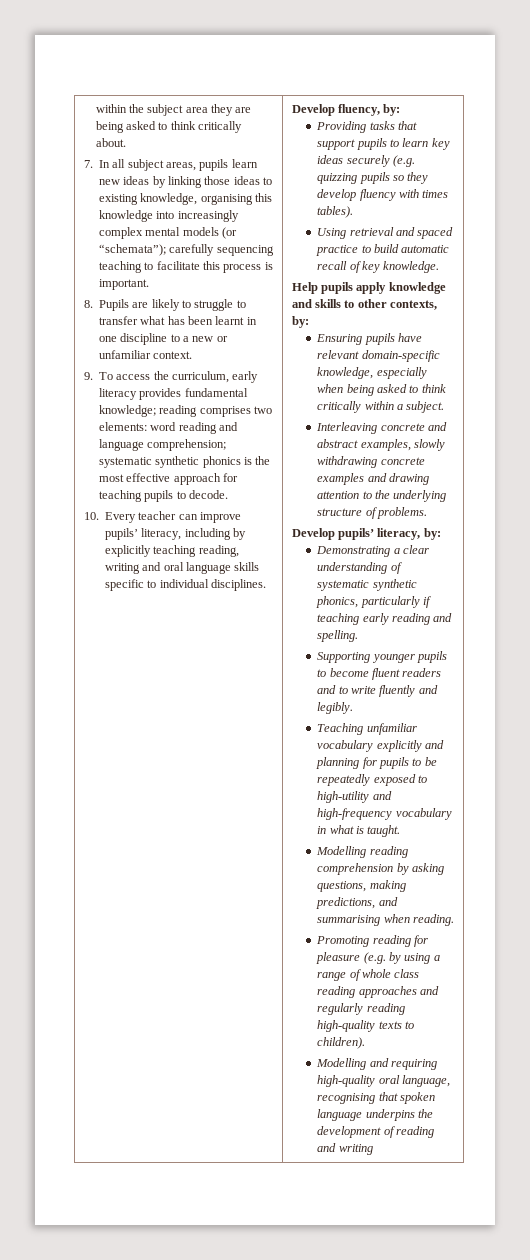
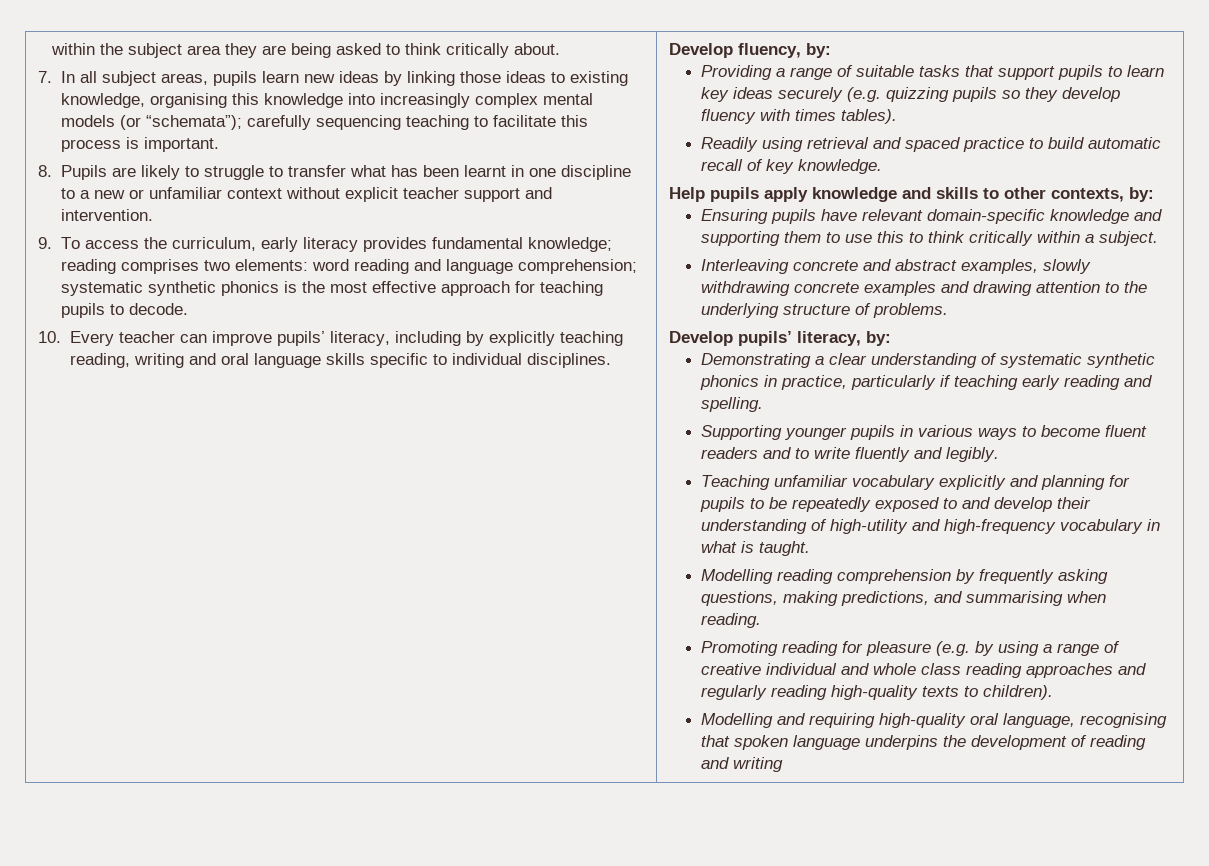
[153,351,193,359] context. -> [226,187,552,202] [60,209,153,221] context without explicit teacher support and intervention.
(367, 127) none -> [776,65,915,80] a range of suitable
[317,228,347,239] Using -> [701,137,804,152] Readily using
[317,367,427,379] [317,384,408,396] knowledge, especially when being asked -> [1050,209,1163,224] [701,231,905,246] knowledge and supporting them to use this
[316,596,359,608] phonics, -> [700,375,848,390] phonics in practice,
(448, 657) none -> [900,425,1018,440] in various ways
(428, 779) none -> [962,497,1092,512] [701,519,828,534] and develop their understanding of
(409, 869) none -> [979,569,1055,584] frequently
(361, 975) none -> [701,663,870,675] creative individual and

